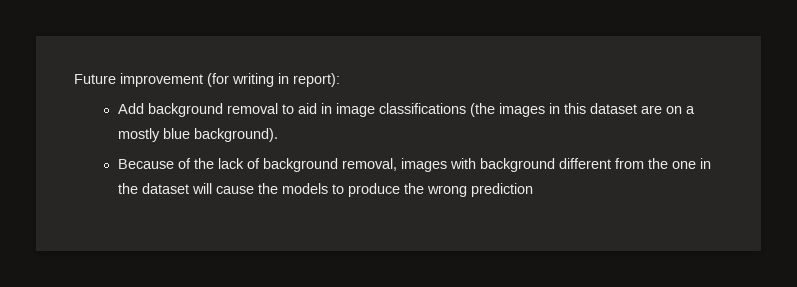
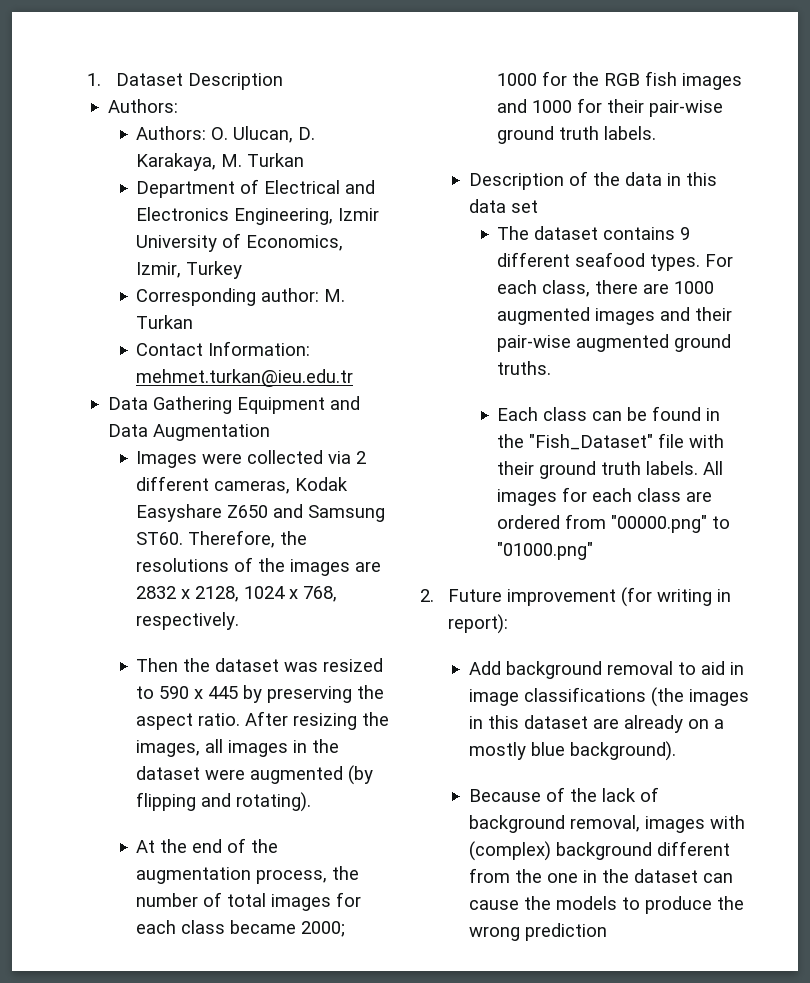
(74, 79) none -> [87,73,283,90] [107,99,178,113] [136,126,316,143] [136,153,305,171] [136,179,376,198] [136,207,380,225] [136,233,344,252] [136,261,243,279] [136,288,346,306] [136,315,194,329] [136,341,311,356] [136,369,354,387] [107,396,360,414] [107,424,270,441] [136,450,367,468] [136,476,349,494] [136,504,386,522] [136,530,308,548] [136,557,382,576] [136,586,338,602] [136,612,240,630] [136,658,384,672] [136,685,385,703] [136,711,390,730] [136,739,340,757] [136,765,374,785] [136,792,312,812] [136,838,279,853] [136,866,360,884] [136,892,362,911] [136,920,346,937] [497,71,743,90] [497,98,724,117] [497,126,657,144] [468,171,717,190] [468,199,538,213] [497,226,691,240] [497,252,734,271] [497,280,715,297] [497,307,733,325] [497,334,732,352] [497,361,552,375] [497,406,721,421] [497,433,725,450] [497,461,724,479] [497,487,713,506] [497,514,731,533] [497,542,594,560] [420,589,434,602] 1. Dataset Description // Authors: // Authors: O. Ulucan, D. Karakaya, M. Turkan // Department of Electrical and Electronics Engineering, Izmir University of Economics, Izmir, Turkey // Corresponding author: M. Turkan // Contact Information: mehmet.turkan@ieu.edu.tr // Data Gathering Equipment and Data Augmentation // Images were collected via 2 different cameras, Kodak Easyshare Z650 and Samsung ST60. Therefore, the resolutions of the images are 2832 x 2128, 1024 x 768, respectively. // Then the dataset was resized to 590 x 445 by preserving the aspect ratio. After resizing the images, all images in the dataset were augmented (by flipping and rotating). // At the end of the augmentation process, the number of total images for each class became 2000; 1000 for the RGB fish images and 1000 for their pair-wise ground truth labels. // Description of the data in this data set // The dataset contains 9 different seafood types. For each class, there are 1000 augmented images and their pair-wise augmented ground truths. // Each class can be found in the "Fish_Dataset" file with their ground truth labels. All images for each class are ordered from "00000.png" to "01000.png" // 2.
(662, 109) none -> [623,715,683,733] already
(476, 163) none -> [468,841,551,861] (complex)
[191,183,212,194] will -> [702,873,733,883] can

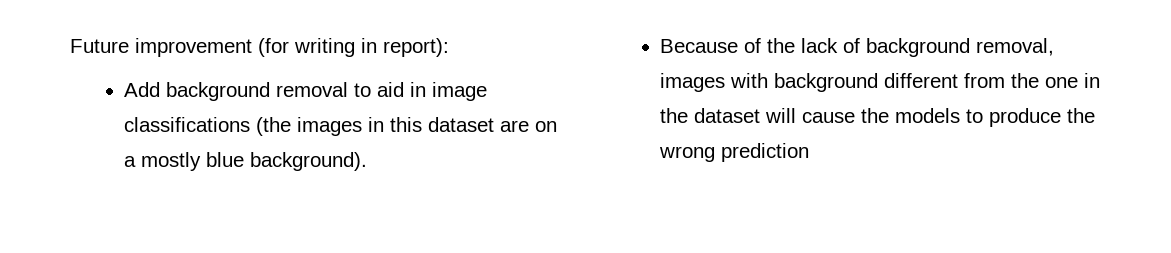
[87,73,283,90] [107,99,178,113] [136,126,316,143] [136,153,305,171] [136,179,376,198] [136,207,380,225] [136,233,344,252] [136,261,243,279] [136,288,346,306] [136,315,194,329] [136,341,311,356] [136,369,354,387] [107,396,360,414] [107,424,270,441] [136,450,367,468] [136,476,349,494] [136,504,386,522] [136,530,308,548] [136,557,382,576] [136,586,338,602] [136,612,240,630] [136,658,384,672] [136,685,385,703] [136,711,390,730] [136,739,340,757] [136,765,374,785] [136,792,312,812] [136,838,279,853] [136,866,360,884] [136,892,362,911] [136,920,346,937] [497,71,743,90] [497,98,724,117] [497,126,657,144] [468,171,717,190] [468,199,538,213] [497,226,691,240] [497,252,734,271] [497,280,715,297] [497,307,733,325] [497,334,732,352] [497,361,552,375] [497,406,721,421] [497,433,725,450] [497,461,724,479] [497,487,713,506] [497,514,731,533] [497,542,594,560] [420,589,434,602] 1. Dataset Description // Authors: // Authors: O. Ulucan, D. Karakaya, M. Turkan // Department of Electrical and Electronics Engineering, Izmir University of Economics, Izmir, Turkey // Corresponding author: M. Turkan // Contact Information: mehmet.turkan@ieu.edu.tr // Data Gathering Equipment and Data Augmentation // Images were collected via 2 different cameras, Kodak Easyshare Z650 and Samsung ST60. Therefore, the resolutions of the images are 2832 x 2128, 1024 x 768, respectively. // Then the dataset was resized to 590 x 445 by preserving the aspect ratio. After resizing the images, all images in the dataset were augmented (by flipping and rotating). // At the end of the augmentation process, the number of total images for each class became 2000; 1000 for the RGB fish images and 1000 for their pair-wise ground truth labels. // Description of the data in this data set // The dataset contains 9 different seafood types. For each class, there are 1000 augmented images and their pair-wise augmented ground truths. // Each class can be found in the "Fish_Dataset" file with their ground truth labels. All images for each class are ordered from "00000.png" to "01000.png" // 2. -> (70, 46) none
[623,715,683,733] already -> (530, 126) none
[468,841,551,861] (complex) -> (769, 80) none
[702,873,733,883] can -> [765,108,797,123] will

